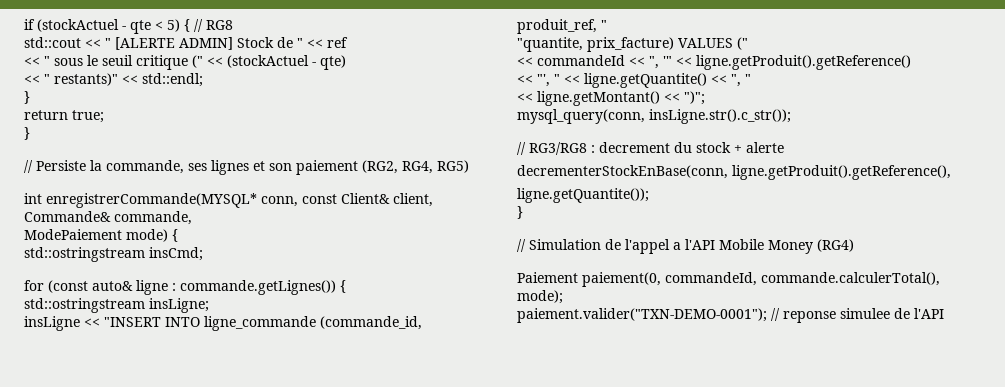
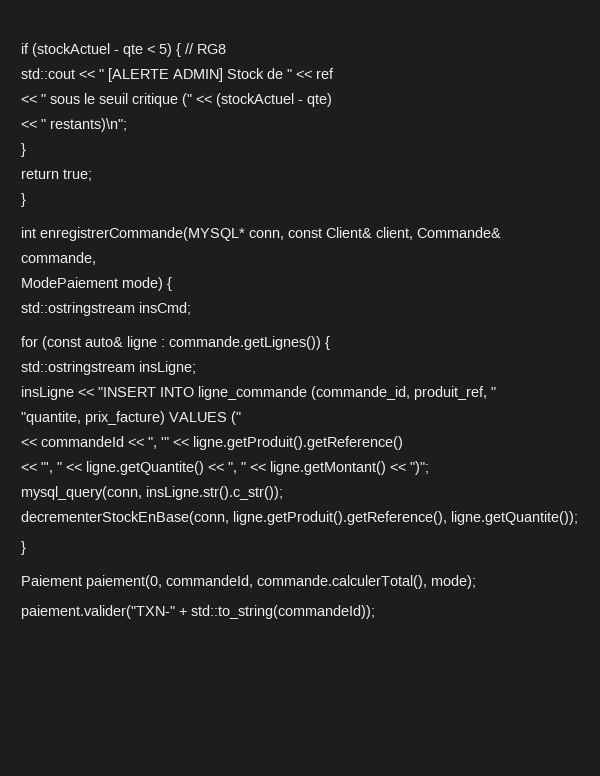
[54,73,203,87] restants)" << std::endl; -> [50,118,127,132] restants)\n";
[24,160,469,175] // // Persiste la commande, ses lignes et son paiement (RG2, RG4, RG5) -> (26, 200) none
(751, 79) // -> (246, 467) none
[517,142,784,155] // // RG3/RG8 : decrement du stock + alerte -> (283, 493) none
(951, 172) // -> (447, 518) none
[517,239,854,254] // // Simulation de l'appel a l'API Mobile Money (RG4) -> (26, 548) none
[517,308,944,323] paiement.valider("TXN-DEMO-0001"); // reponse simulee de l'API -> [21,605,375,619] paiement.valider("TXN-" + std::to_string(commandeId));

